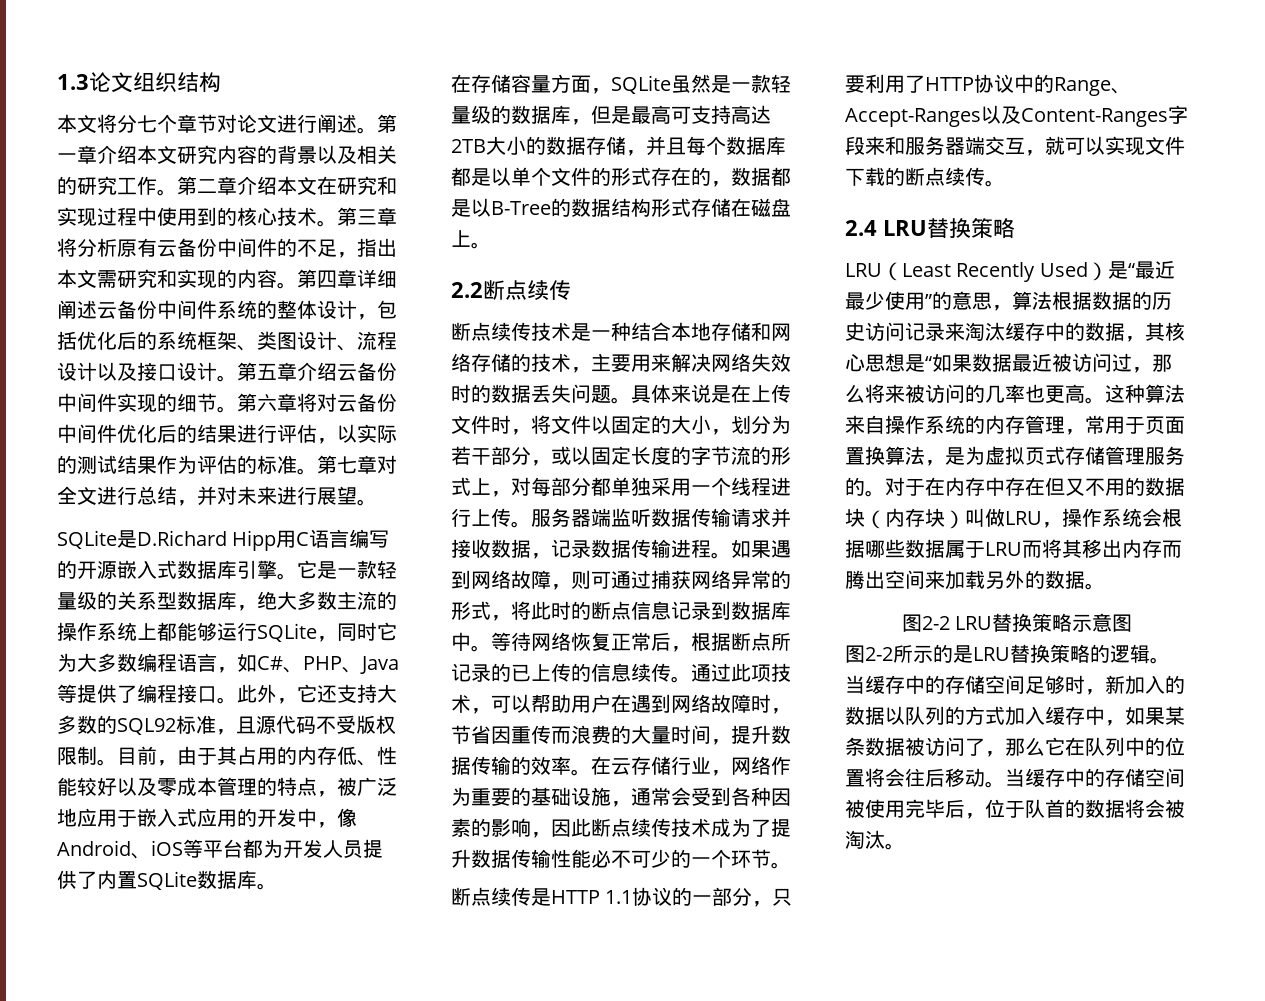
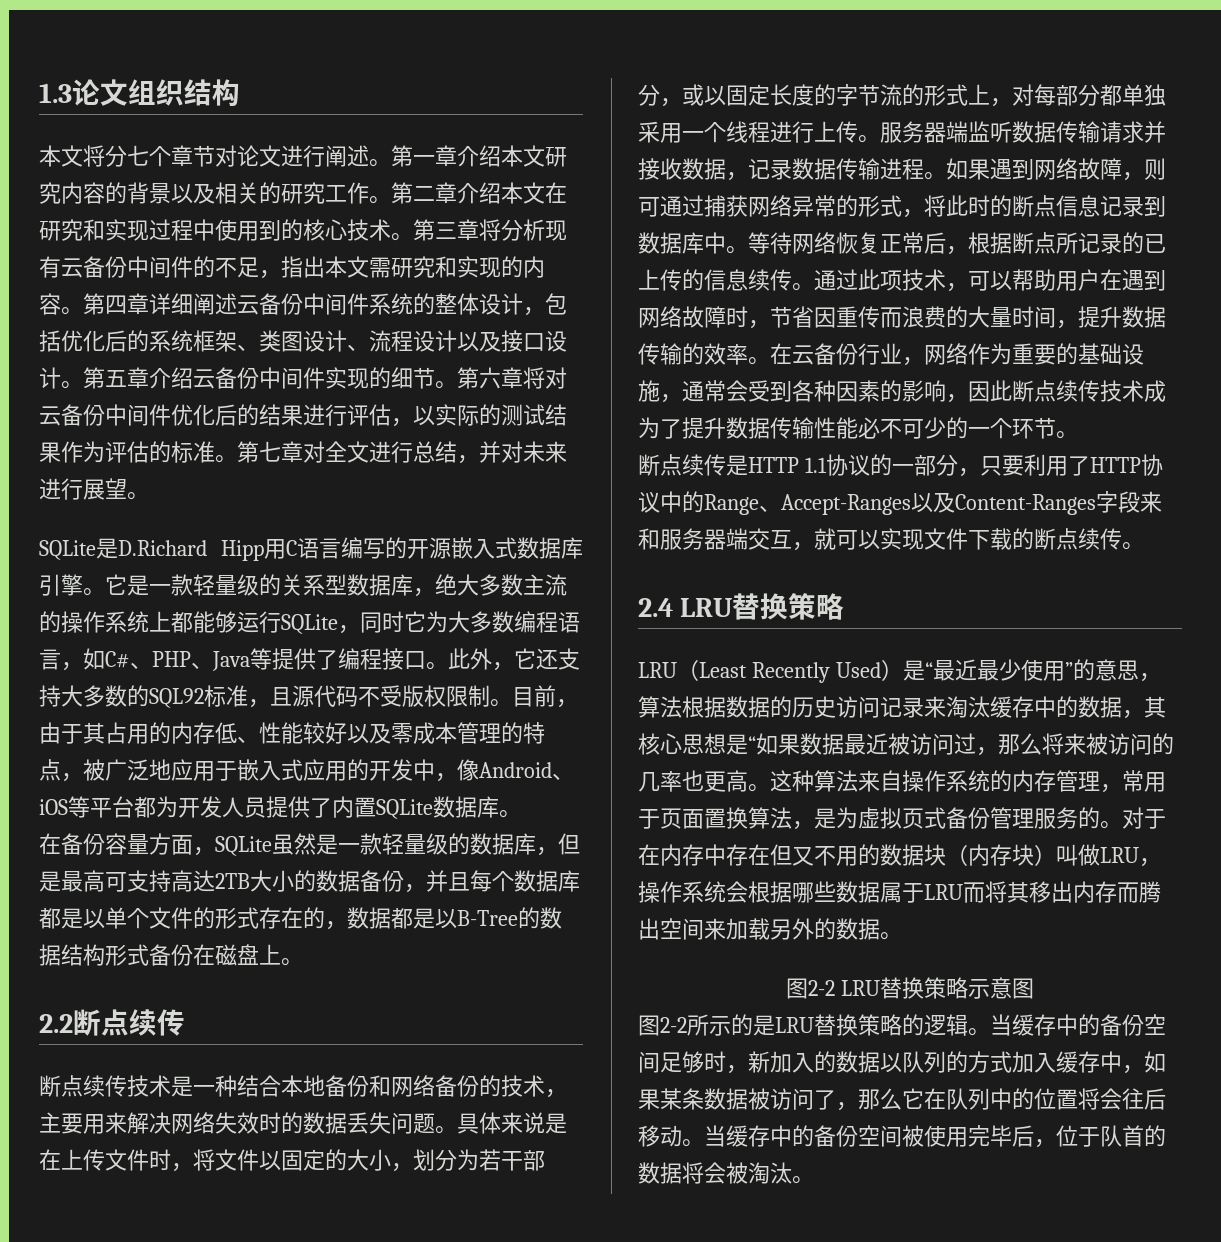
[117,239,137,257] 原 -> [545,220,567,241] 现
[471,74,511,93] 存储 -> [61,833,105,855] 备份
[586,136,626,155] 存储 -> [360,870,404,892] 备份
[690,198,731,217] 存储 -> [149,944,193,966] 备份
[711,322,791,341] [451,353,511,372] 存储和网络存储 -> [325,1075,479,1097] 备份和网络备份
[631,756,671,775] 存储 -> [814,343,858,365] 备份
[1065,446,1105,465] 存储 -> [946,807,990,829] 备份
[945,675,985,694] 存储 -> [1100,1014,1144,1036] 备份
[1105,768,1145,787] 存储 -> [814,1125,858,1147] 备份

